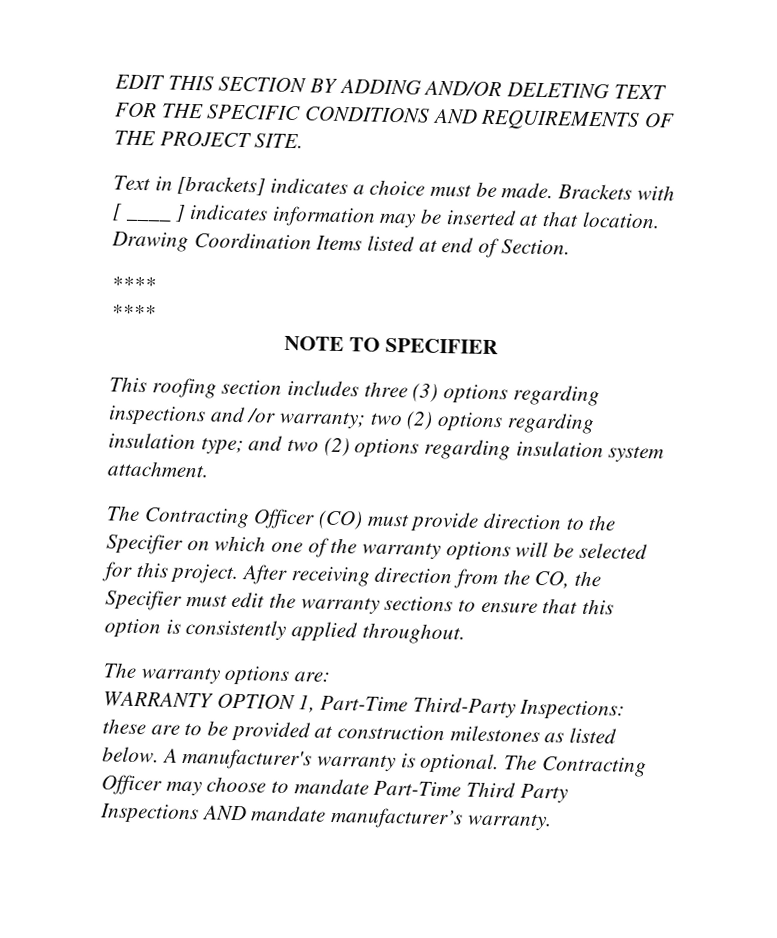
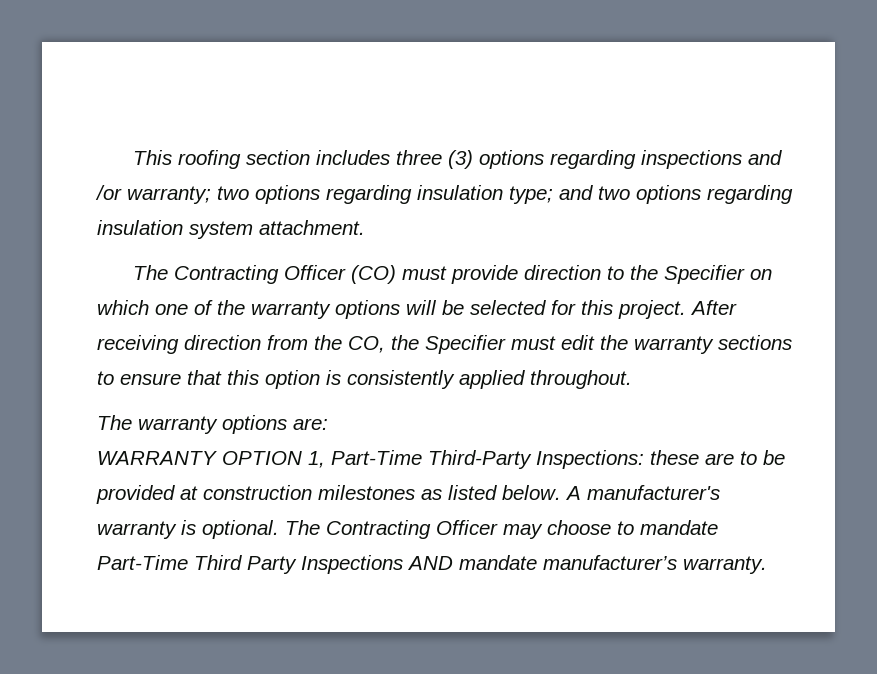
[114,74,667,100] [114,101,676,131] [114,130,304,149] [113,175,675,201] [112,203,660,229] [111,231,570,259] [111,276,156,292] [110,304,156,320] [284,335,499,355] EDIT THIS SECTION BY ADDING AND/OR DELETING TEXT FOR THE SPECIFIC CONDITIONS AND REQUIREMENTS OF THE PROJECT SITE. // Text in [brackets] indicates a choice must be made. Brackets with [ ____ ] indicates information may be inserted at that location. Drawing Coordination Items listed at end of Section. // **** // **** // NOTE TO SPECIFIER // -> (133, 157) none
[406,411,434,430] (2) -> (249, 193) none
[323,437,350,457] (2) -> (630, 193) none

